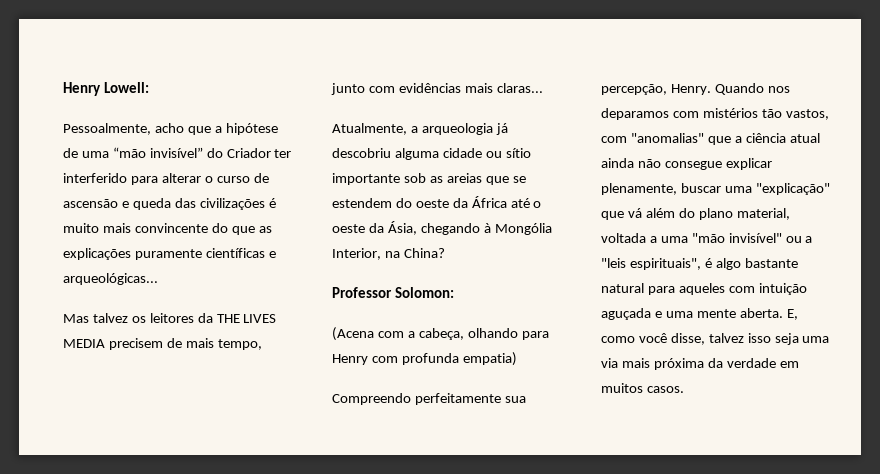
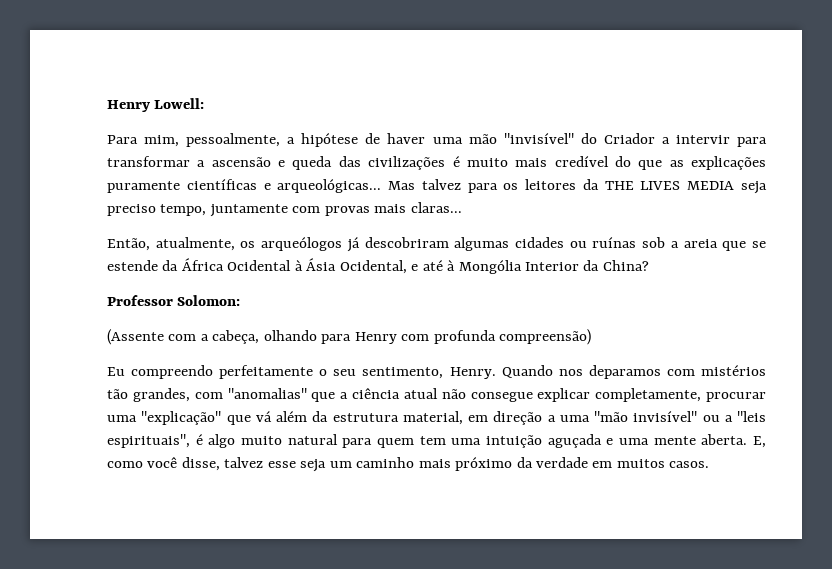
[63,123,278,135] [63,147,292,158] [63,173,269,185] Pessoalmente, acho que a hipótese de uma “mão invisível” do Criador ter interferido para alterar o curso de -> [107,133,767,147] [107,156,206,167] Para mim, pessoalmente, a hipótese de haver uma mão "invisível" do Criador a intervir para transformar a
[134,223,208,233] convincente -> [554,156,609,167] credível
(158, 279) // -> (382, 186) none
(128, 318) none -> [467,183,498,193] para
[108,338,262,350] [331,83,543,95] [332,123,508,135] [332,148,531,160] [332,173,526,185] [332,196,542,208] [332,221,552,235] [332,248,400,260] precisem de mais tempo, junto com evidências mais claras... // Atualmente, a arqueologia já descobriu alguma cidade ou sítio importante sob as areias que se estendem do oeste da África até o oeste da Ásia, chegando à Mongólia Interior, na -> [740,181,767,194] [107,202,462,217] [107,237,766,252] [107,258,600,274] seja preciso tempo, juntamente com provas mais claras... // Então, atualmente, os arqueólogos já descobriram algumas cidades ou ruínas sob a areia que se estende da África Ocidental à Ásia Ocidental, e até à Mongólia Interior da
[332,327,374,341] (Acena -> [107,329,164,345] (Assente
[462,352,517,366] [332,393,526,405] [601,84,667,95] empatia) // Compreendo perfeitamente sua percepção, -> [499,329,592,345] [107,365,444,379] compreensão) // Eu compreendo perfeitamente o seu sentimento,
[785,109,829,120] vastos, -> [132,388,190,402] grandes,
[601,158,634,168] ainda -> (438, 393) none
[601,183,721,195] plenamente, buscar -> [595,388,766,402] completamente, procurar
[678,208,790,220] [601,233,646,243] do plano material, voltada -> [312,411,543,425] da estrutura material, em direção
[744,258,798,268] bastante -> [241,436,282,445] muito
[678,283,755,295] aqueles com -> [377,436,482,448] quem tem uma
[747,333,830,345] [601,358,704,370] isso seja uma via mais próxima -> [267,457,513,472] esse seja um caminho mais próximo

